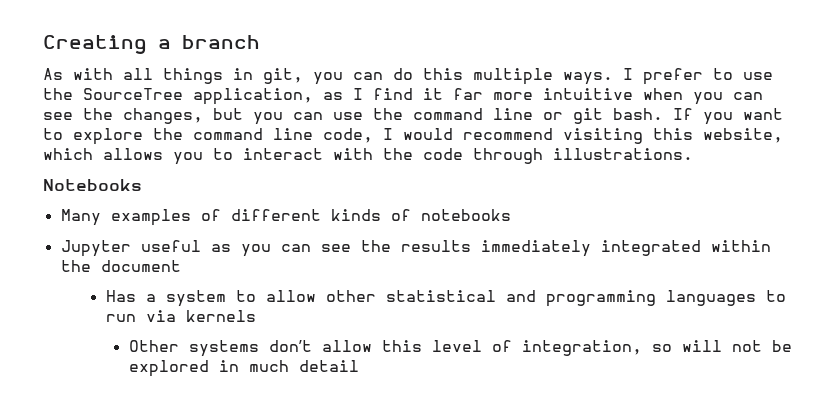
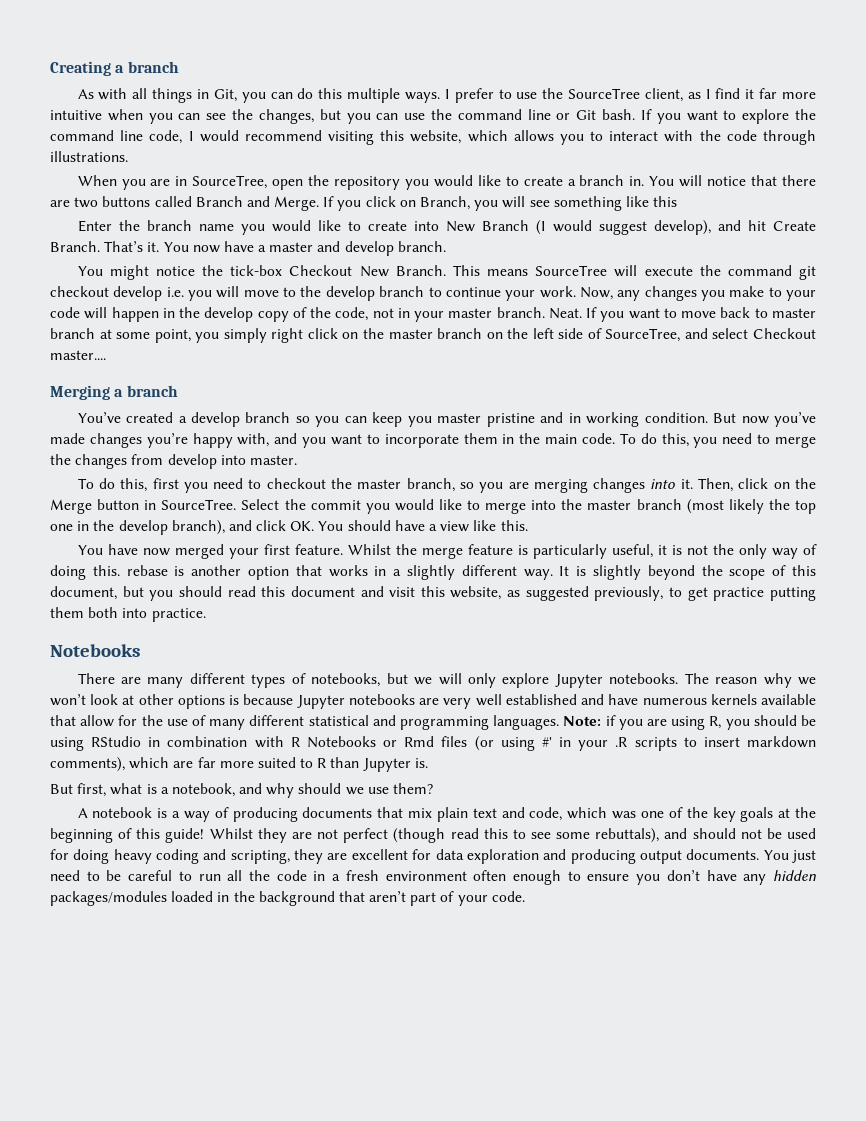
[263,68,303,84] git, -> [213,89,237,102] Git,
[193,88,313,105] application, -> [644,88,683,102] client,
[573,108,603,124] git -> [576,110,597,120] Git
[43,179,142,191] [60,209,511,226] [60,240,771,257] [60,260,181,272] [105,290,786,307] [105,310,256,322] [128,340,792,357] [128,360,359,377] Notebooks // Many examples of different kinds of notebooks // Jupyter useful as you can see the results immediately integrated within the document // Has a system to allow other statistical and programming languages to run via kernels // Other systems don’t allow this level of integration, so will not be explored in much detail -> [77,175,816,190] [50,196,678,211] [77,220,817,235] [50,241,446,256] [77,265,816,280] [50,286,817,301] [50,307,816,322] [50,328,816,343] [50,350,106,360] [50,385,178,400] [77,412,816,427] [50,433,817,448] [50,454,297,469] [77,478,816,493] [50,499,816,514] [50,520,528,535] [77,544,818,559] [50,565,816,580] [50,586,816,601] [50,607,206,622] [50,644,140,657] [77,673,817,688] [50,694,817,709] [50,715,817,730] [50,736,816,751] [50,757,428,772] [50,783,434,798] [77,807,816,822] [50,828,816,843] [50,849,817,864] [50,870,816,885] [50,891,525,906] When you are in SourceTree, open the repository you would like to create a branch in. You will notice that there are two buttons called Branch and Merge. If you click on Branch, you will see something like this // Enter the branch name you would like to create into New Branch (I would suggest develop), and hit Create Branch. That’s it. You now have a master and develop branch. // You might notice the tick-box Checkout New Branch. This means SourceTree will execute the command git checkout develop i.e. you will move to the develop branch to continue your work. Now, any changes you make to your code will happen in the develop copy of the code, not in your master branch. Neat. If you want to move back to master branch at some point, you simply right click on the master branch on the left side of SourceTree, and select Checkout master.... // Merging a branch // You’ve created a develop branch so you can keep you master pristine and in working condition. But now you’ve made changes you’re happy with, and you want to incorporate them in the main code. To do this, you need to merge the changes from develop into master. // To do this, first you need to checkout the master branch, so you are merging changes into it. Then, click on the Merge button in SourceTree. Select the commit you would like to merge into the master branch (most likely the top one in the develop branch), and click OK. You should have a view like this. // You have now merged your first feature. Whilst the merge feature is particularly useful, it is not the only way of doing this. rebase is another option that works in a slightly different way. It is slightly beyond the scope of this document, but you should read this document and visit this website, as suggested previously, to get practice putting them both into practice. // Notebooks // There are many different types of notebooks, but we will only explore Jupyter notebooks. The reason why we won’t look at other options is because Jupyter notebooks are very well established and have numerous kernels available that allow for the use of many different statistical and programming languages. Note: if you are using R, you should be using RStudio in combination with R Notebooks or Rmd files (or using #' in your .R scripts to insert markdown comments), which are far more suited to R than Jupyter is. // But first, what is a notebook, and why should we use them? // A notebook is a way of producing documents that mix plain text and code, which was one of the key goals at the beginning of this guide! Whilst they are not perfect (though read this to see some rebuttals), and should not be used for doing heavy coding and scripting, they are excellent for data exploration and producing output documents. You just need to be careful to run all the code in a fresh environment often enough to ensure you don’t have any hidden packages/modules loaded in the background that aren’t part of your code.

